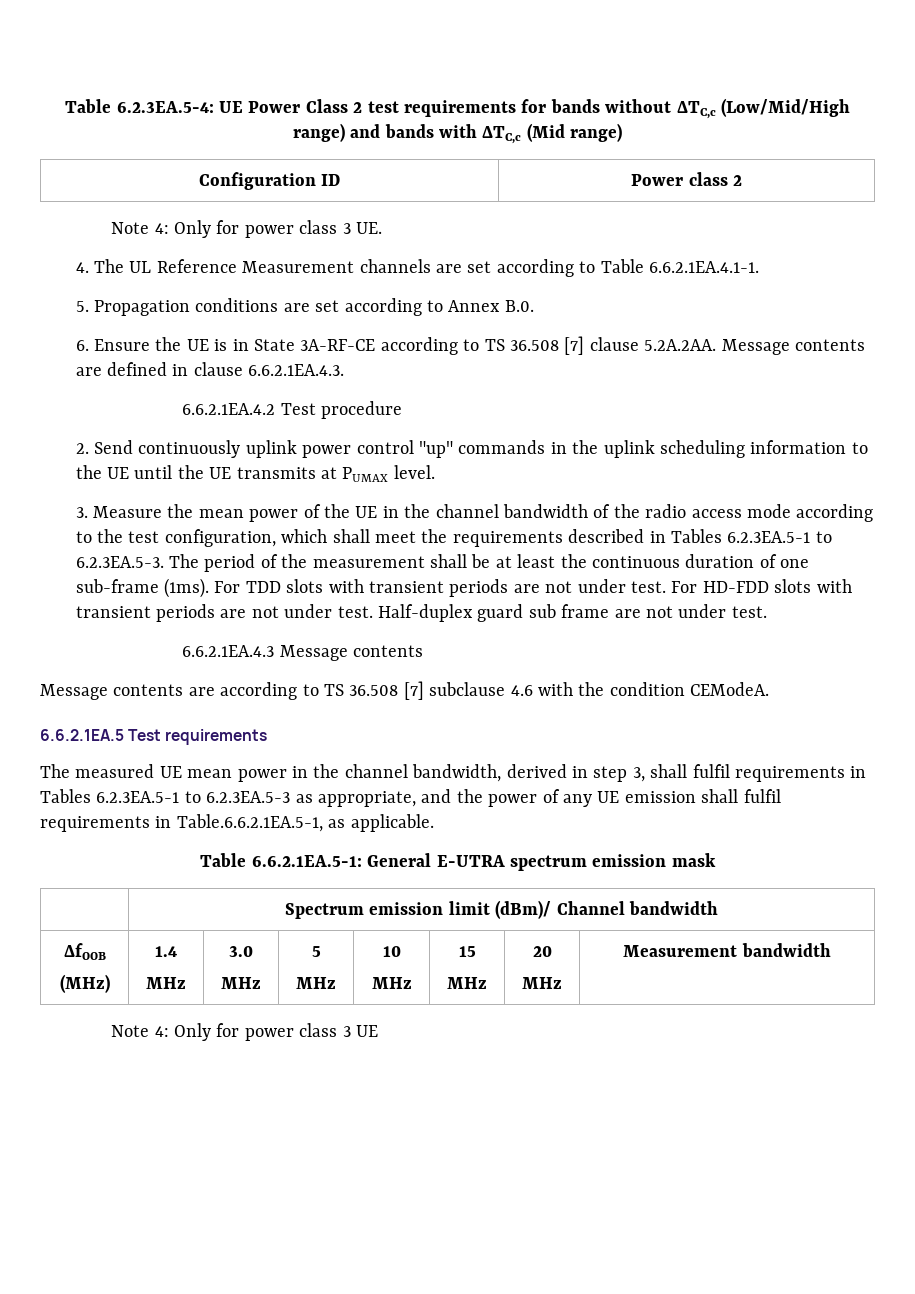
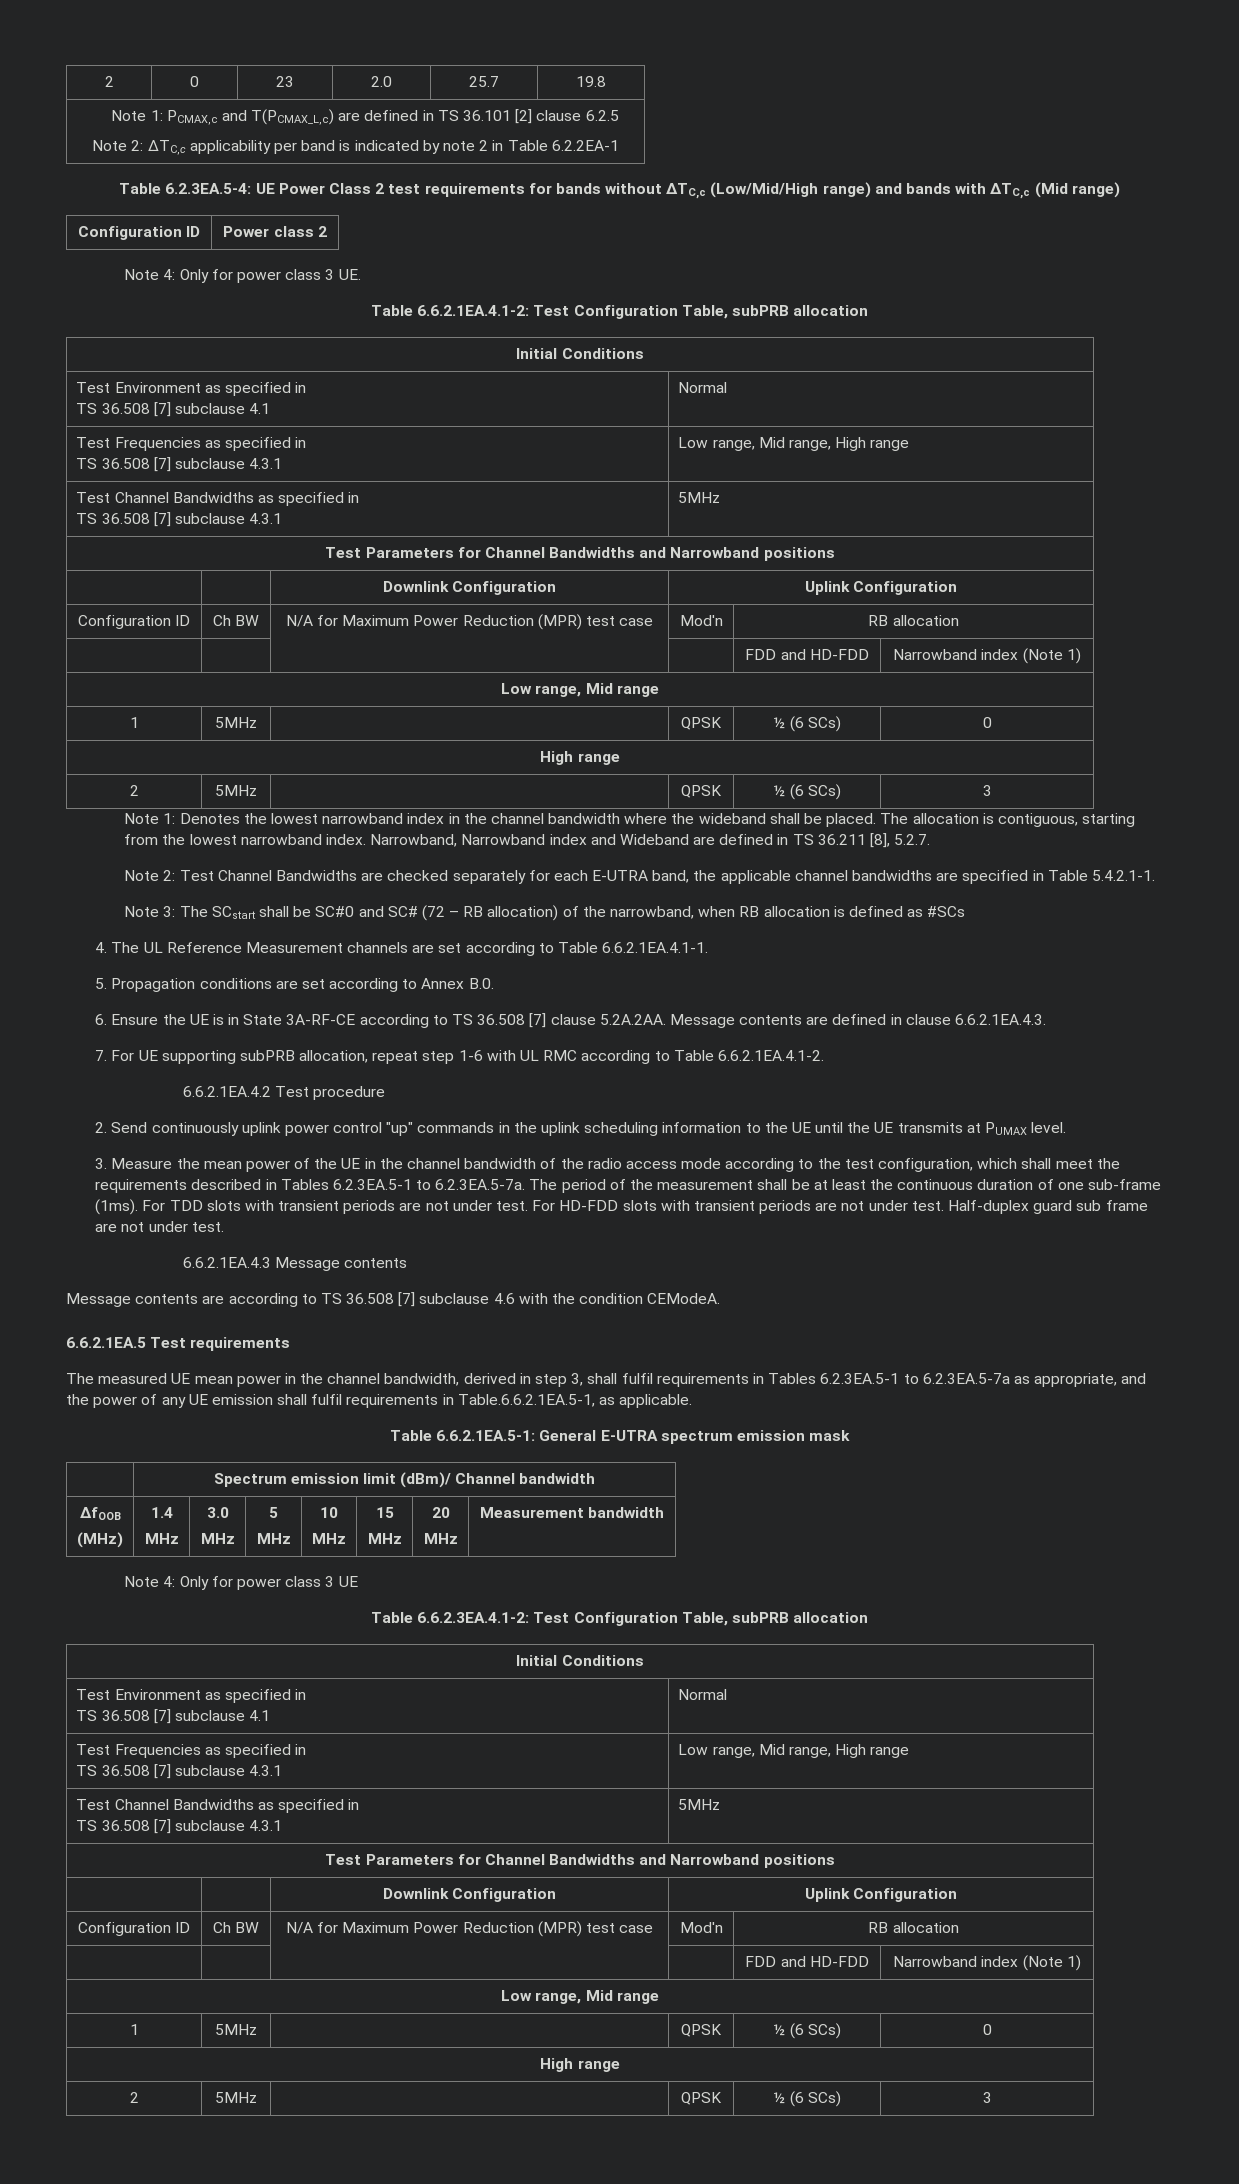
(65, 106) none -> [104,76,114,87] [190,76,199,87] [276,76,294,87] [371,76,392,87] [469,76,499,87] [576,76,606,87] [111,109,619,125] [92,140,619,155] 2 | 0 | 23 | 2.0 | 25.7 | 19.8 // Note 1: PCMAX,c and T(PCMAX_L,c) are defined in TS 36.101 [2] clause 6.2.5 // Note 2: ΔTC,c applicability per band is indicated by note 2 in Table 6.2.2EA-1 //
(382, 228) none -> [370,305,869,319] [516,348,644,359] [76,382,307,396] [76,402,271,417] [678,382,728,393] [76,437,307,451] [76,457,283,472] [678,437,910,451] [76,492,360,506] [76,512,283,527] [678,492,721,503] [325,547,835,561] [382,581,557,595] [804,581,958,595] [77,615,191,629] [212,615,260,626] [285,614,654,630] [679,615,723,626] [868,615,959,626] [745,649,869,660] [893,648,1081,664] [501,683,659,697] [129,717,139,728] [215,717,257,728] [681,717,722,730] [773,716,841,732] [982,717,992,728] [540,751,620,765] [129,785,139,796] [215,785,257,796] [681,785,722,798] [773,784,841,800] [982,785,992,796] [124,813,1136,827] [124,833,931,848] [124,870,1155,884] [124,905,966,921] // Table 6.6.2.1EA.4.1-2: Test Configuration Table, subPRB allocation // Initial Conditions // Test Environment as specified in // TS 36.508 [7] subclause 4.1 | Normal // Test Frequencies as specified in // TS 36.508 [7] subclause 4.3.1 | Low range, Mid range, High range // Test Channel Bandwidths as specified in // TS 36.508 [7] subclause 4.3.1 | 5MHz // Test Parameters for Channel Bandwidths and Narrowband positions // | | Downlink Configuration | Uplink Configuration // Configuration ID | Ch BW | N/A for Maximum Power Reduction (MPR) test case | Mod'n | RB allocation // | | | | FDD and HD-FDD | Narrowband index (Note 1) // Low range, Mid range // 1 | 5MHz | | QPSK | ½ (6 SCs) | 0 // High range // 2 | 5MHz | | QPSK | ½ (6 SCs) | 3 // Note 1: Denotes the lowest narrowband index in the channel bandwidth where the wideband shall be placed. The allocation is contiguous, starting from the lowest narrowband index. Narrowband, Narrowband index and Wideband are defined in TS 36.211 [8], 5.2.7. // Note 2: Test Channel Bandwidths are checked separately for each E-UTRA band, the applicable channel bandwidths are specified in Table 5.4.2.1-1. // Note 3: The SCstart shall be SC#0 and SC# (72 – RB allocation) of the narrowband, when RB allocation is defined as #SCs
(345, 370) none -> [95,1050,824,1064] // 7. For UE supporting subPRB allocation, repeat step 1-6 with UL RMC according to Table 6.6.2.1EA.4.1-2.
[75,556,164,568] 6.2.3EA.5-3. -> [435,1179,526,1190] 6.2.3EA.5-7a.
[206,791,291,803] 6.2.3EA.5-3 -> [922,1373,1010,1384] 6.2.3EA.5-7a
(378, 1031) none -> [370,1612,869,1626] [516,1655,644,1666] [76,1689,307,1703] [76,1709,271,1724] [678,1689,728,1700] [76,1744,307,1758] [76,1764,283,1779] [678,1744,910,1758] [76,1799,360,1813] [76,1819,283,1834] [678,1799,721,1810] [325,1854,835,1868] [382,1888,557,1902] [804,1888,958,1902] [77,1922,191,1936] [212,1922,260,1933] [285,1921,654,1937] [679,1922,723,1933] [868,1922,959,1933] [745,1956,869,1967] [893,1955,1081,1971] [501,1990,659,2004] [129,2024,139,2035] [215,2024,257,2035] [681,2024,722,2037] [773,2023,841,2039] [982,2024,992,2035] [540,2058,620,2072] [129,2092,139,2103] [215,2092,257,2103] [681,2092,722,2105] [773,2091,841,2107] [982,2092,992,2103] // Table 6.6.2.3EA.4.1-2: Test Configuration Table, subPRB allocation // Initial Conditions // Test Environment as specified in // TS 36.508 [7] subclause 4.1 | Normal // Test Frequencies as specified in // TS 36.508 [7] subclause 4.3.1 | Low range, Mid range, High range // Test Channel Bandwidths as specified in // TS 36.508 [7] subclause 4.3.1 | 5MHz // Test Parameters for Channel Bandwidths and Narrowband positions // | | Downlink Configuration | Uplink Configuration // Configuration ID | Ch BW | N/A for Maximum Power Reduction (MPR) test case | Mod'n | RB allocation // | | | | FDD and HD-FDD | Narrowband index (Note 1) // Low range, Mid range // 1 | 5MHz | | QPSK | ½ (6 SCs) | 0 // High range // 2 | 5MHz | | QPSK | ½ (6 SCs) | 3

